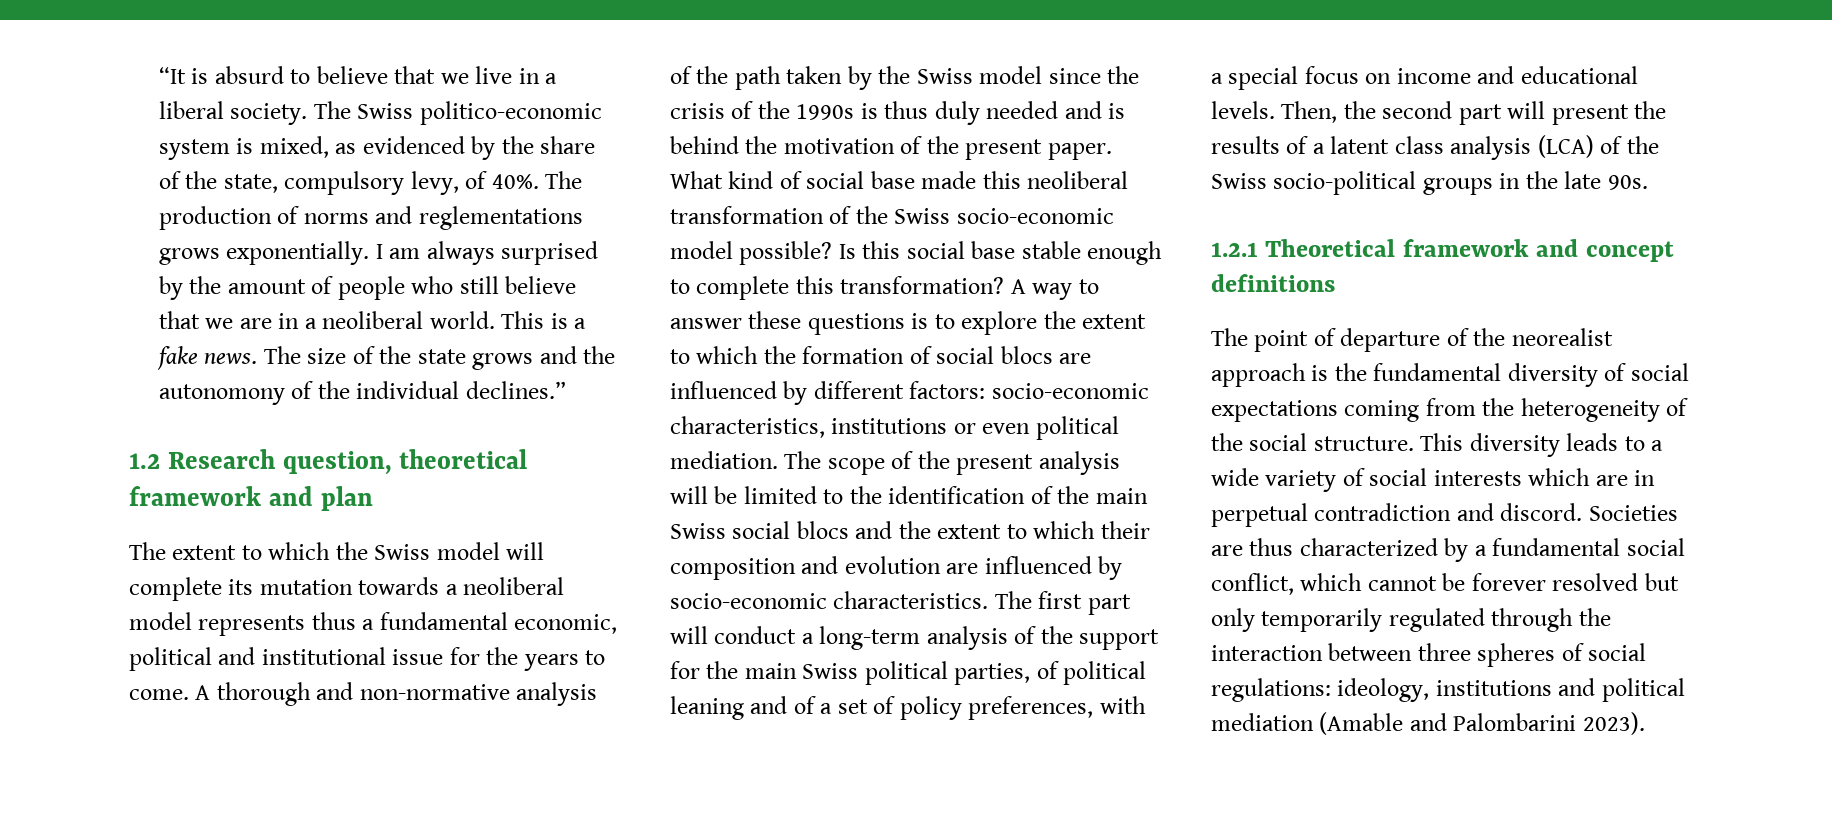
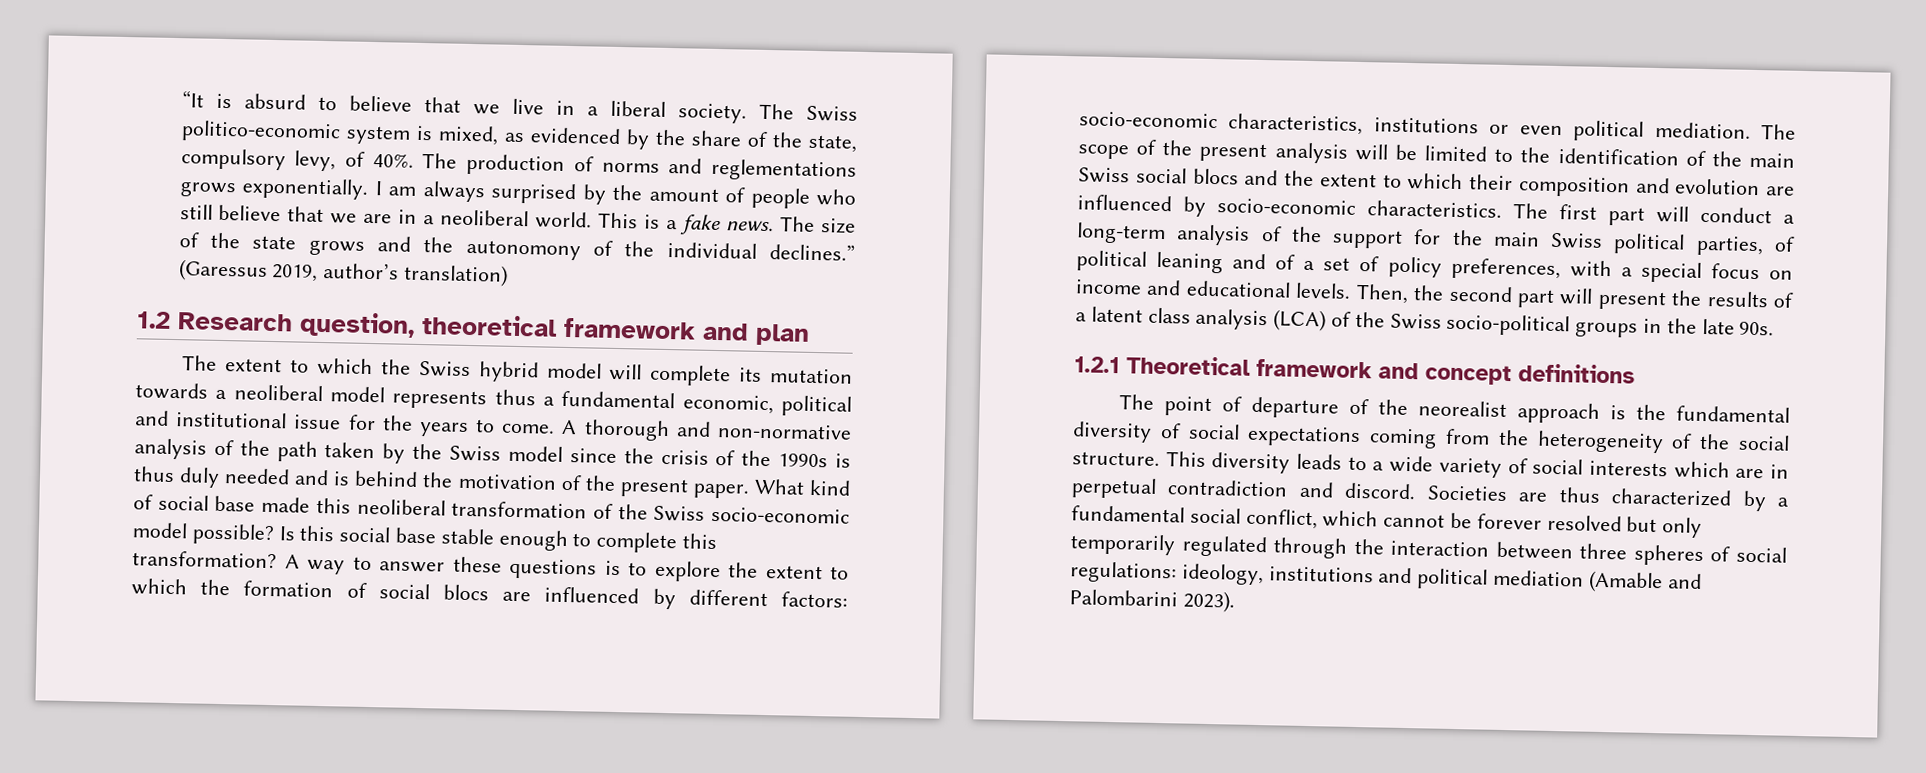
(566, 390) none -> [177,259,508,287] (Garessus 2019, author’s translation)
(431, 552) none -> [478,361,539,383] hybrid

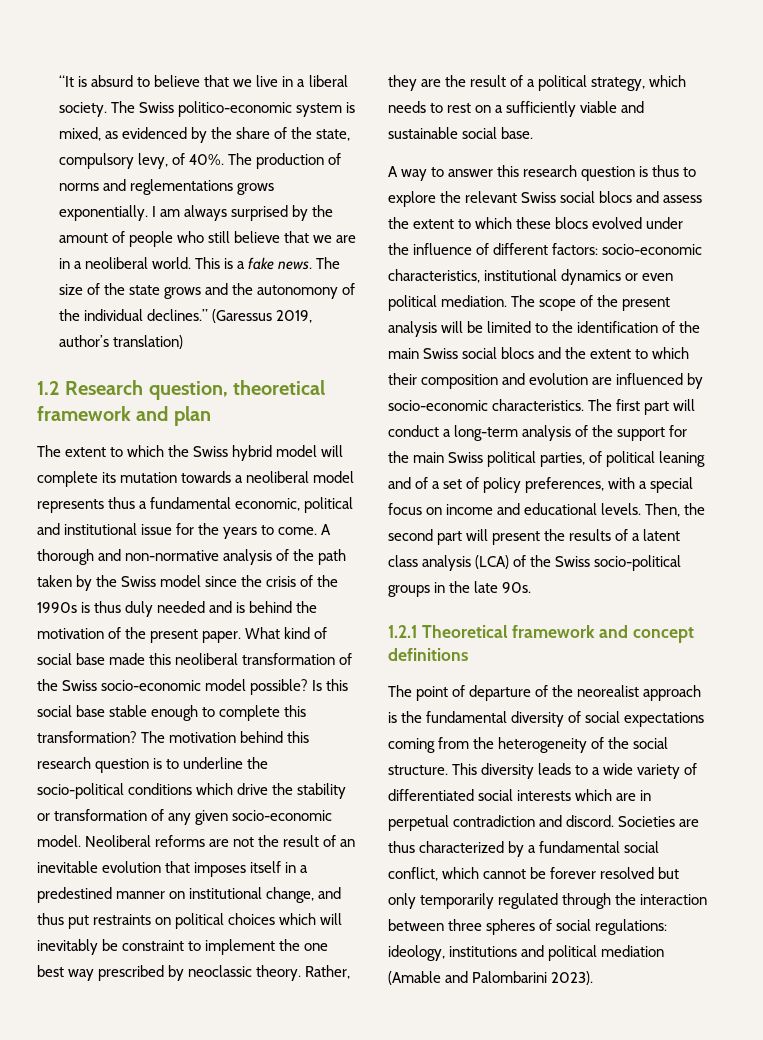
[284,554,849,583] [131,578,676,610] A way to answer these questions is to explore the extent to which the formation of social blocs are influenced by -> [141,731,310,743] [37,757,269,773] [37,783,347,799] [37,809,333,825] [37,835,356,847] [37,861,309,877] [37,887,342,903] [37,913,343,929] [37,939,329,955] [37,965,351,981] [388,75,687,91] [388,101,645,117] [388,127,534,139] [388,165,697,181] [388,191,703,207] [388,217,684,229] [388,243,490,255] The motivation behind this research question is to underline the socio-political conditions which drive the stability or transformation of any given socio-economic model. Neoliberal reforms are not the result of an inevitable evolution that imposes itself in a predestined manner on institutional change, and thus put restraints on political choices which will inevitably be constraint to implement the one best way prescribed by neoclassic theory. Rather, they are the result of a political strategy, which needs to rest on a sufficiently viable and sustainable social base. // A way to answer this research question is thus to explore the relevant Swiss social blocs and assess the extent to which these blocs evolved under the influence of
[1373,117,1479,134] institutions -> [484,269,622,285] institutional dynamics
(1528, 466) none -> [388,789,474,801] differentiated

